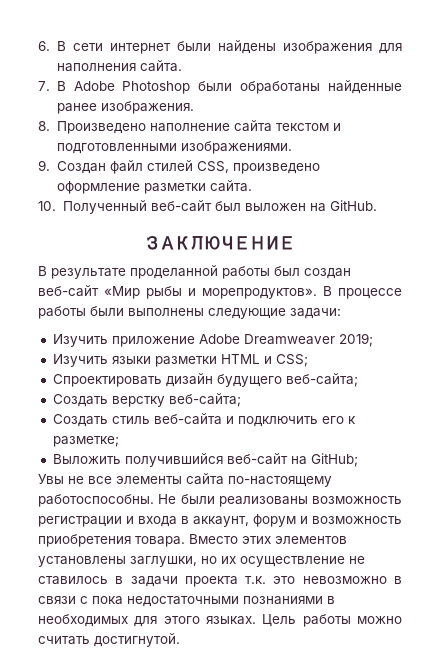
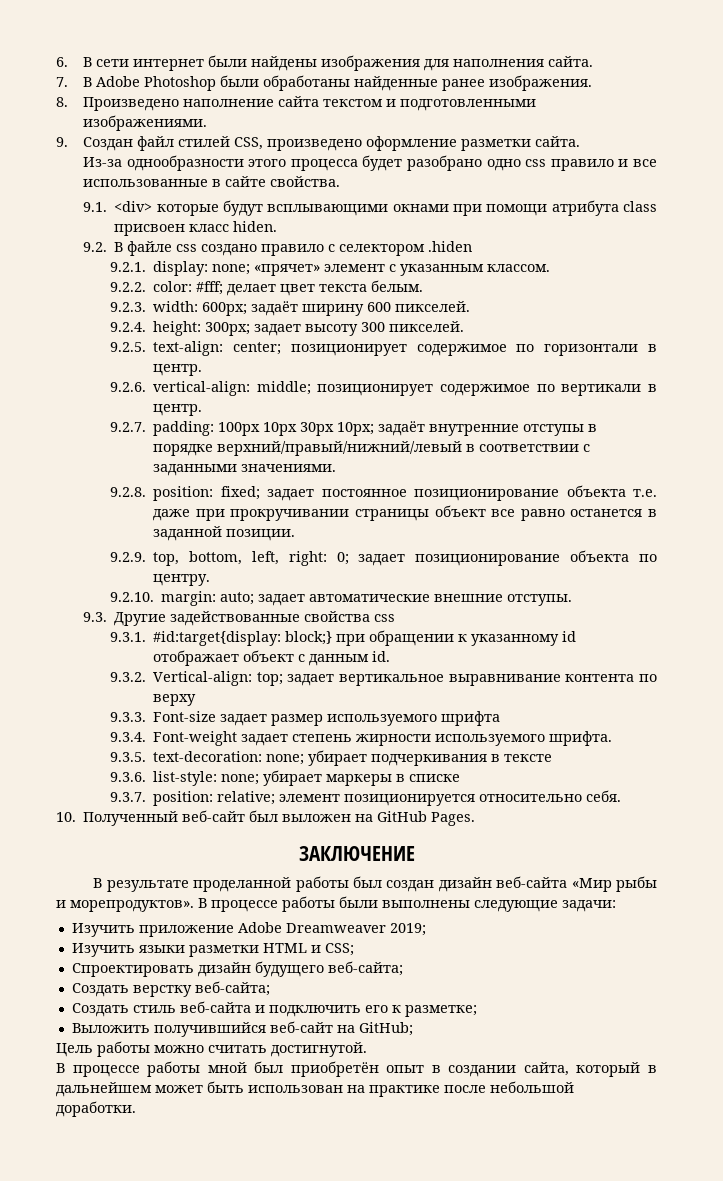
(252, 186) none -> [82,155,657,171] [82,176,340,187] [82,200,657,216] [114,221,278,236] [82,241,473,256] [109,261,551,276] [109,280,424,296] [109,301,471,316] [109,321,465,336] [109,341,657,356] [153,364,203,376] [109,381,657,396] [153,404,203,416] [109,421,598,436] [153,441,591,456] [153,464,337,476] [109,485,657,501] [153,505,657,521] [153,526,296,541] [109,550,657,566] [153,574,211,586] [109,591,573,606] [82,611,396,626] [109,630,577,646] [153,650,391,666] [109,671,657,686] [153,694,197,706] [109,711,501,726] [109,731,613,746] [109,750,553,766] [109,770,461,786] [109,790,622,806] // Из-за однообразности этого процесса будет разобрано одно css правило и все использованные в сайте свойства. // 9.1. <div> которые будут всплывающими окнами при помощи атрибута class присвоен класс hiden. // 9.2. В файле css создано правило с селектором .hiden // 9.2.1. display: none; «прячет» элемент с указанным классом. // 9.2.2. color: #fff; делает цвет текста белым. // 9.2.3. width: 600px; задаёт ширину 600 пикселей. // 9.2.4. height: 300px; задает высоту 300 пикселей. // 9.2.5. text-align: center; позиционирует содержимое по горизонтали в центр. // 9.2.6. vertical-align: middle; позиционирует содержимое по вертикали в центр. // 9.2.7. padding: 100px 10px 30px 10px; задаёт внутренние отступы в порядке верхний/правый/нижний/левый в соответствии с заданными значениями. // 9.2.8. position: fixed; задает постоянное позиционирование объекта т.е. даже при прокручивании страницы объект все равно останется в заданной позиции. // 9.2.9. top, bottom, left, right: 0; задает позиционирование объекта по центру. // 9.2.10. margin: auto; задает автоматические внешние отступы. // 9.3. Другие задействованные свойства css // 9.3.1. #id:target{display: block;} при обращении к указанному id отображает объект с данным id. // 9.3.2. Vertical-align: top; задает вертикальное выравнивание контента по верху // 9.3.3. Font-size задает размер используемого шрифта // 9.3.4. Font-weight задает степень жирности используемого шрифта. // 9.3.5. text-decoration: none; убирает подчеркивания в тексте // 9.3.6. list-style: none; убирает маркеры в списке // 9.3.7. position: relative; элемент позиционируется относительно себя.
[329,200,377,211] GitHub. -> [377,811,476,826] GitHub Pages.
[38,285,99,297] веб-сайт -> [438,876,568,892] дизайн веб-сайта
[38,473,332,487] [38,494,402,507] [38,514,402,527] [38,534,347,547] [38,556,365,567] [38,576,402,587] [38,596,335,607] [38,614,256,627] Увы не все элементы сайта по-настоящему работоспособны. Не были реализованы возможность регистрации и входа в аккаунт, форум и возможность приобретения товара. Вместо этих элементов установлены заглушки, но их осуществление не ставилось в задачи проекта т.к. это невозможно в связи с пока недостаточными познаниями в необходимых для этого языках. -> (413, 1029) none
(180, 640) none -> [56,1061,657,1077] [56,1081,574,1097] [56,1101,136,1117] // В процессе работы мной был приобретён опыт в создании сайта, который в дальнейшем может быть использован на практике после небольшой доработки.

